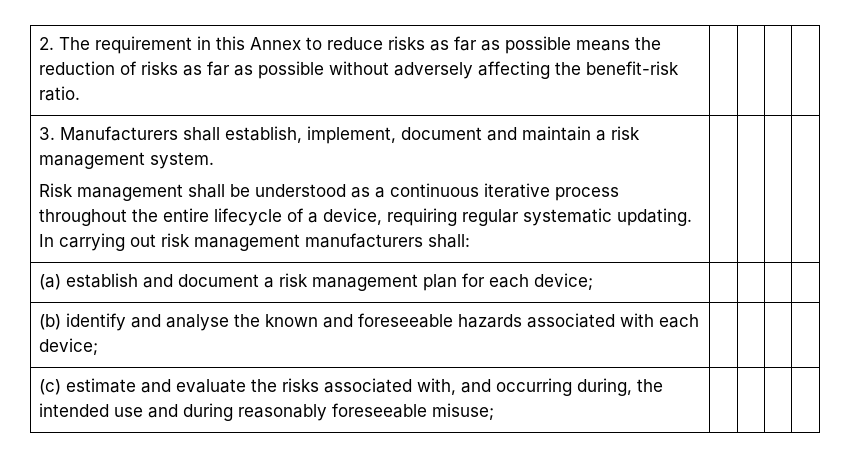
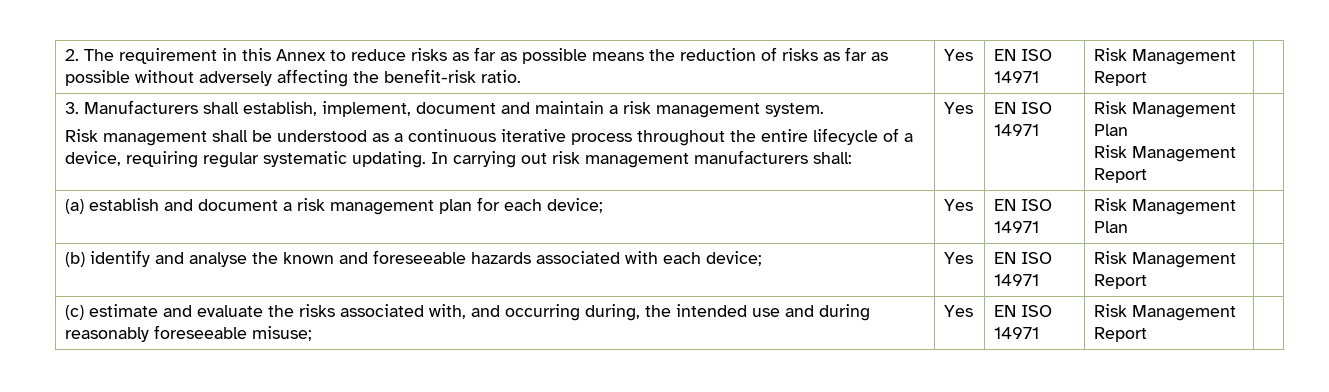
(80, 93) | | -> [944,49,974,61] [994,49,1053,61] [994,71,1040,83] [1094,48,1237,65] [1094,71,1148,86] Yes | EN ISO 14971 | Risk Management Report
(470, 241) | | -> [944,102,974,114] [994,102,1053,114] [994,124,1040,136] [1094,101,1237,118] [1094,124,1129,136] [1094,145,1237,162] [1094,168,1148,183] Yes | EN ISO 14971 | Risk Management Plan // Risk Management Report
(593, 281) | | -> [944,199,974,211] [994,199,1053,211] [994,221,1040,233] [1094,198,1237,215] [1094,221,1129,233] Yes | EN ISO 14971 | Risk Management Plan
(98, 346) | | -> [944,252,974,264] [994,252,1053,264] [994,274,1040,286] [1094,251,1237,268] [1094,274,1148,289] Yes | EN ISO 14971 | Risk Management Report
(494, 411) | | -> [944,305,974,317] [994,305,1053,317] [994,327,1040,339] [1094,304,1237,321] [1094,327,1148,342] Yes | EN ISO 14971 | Risk Management Report

